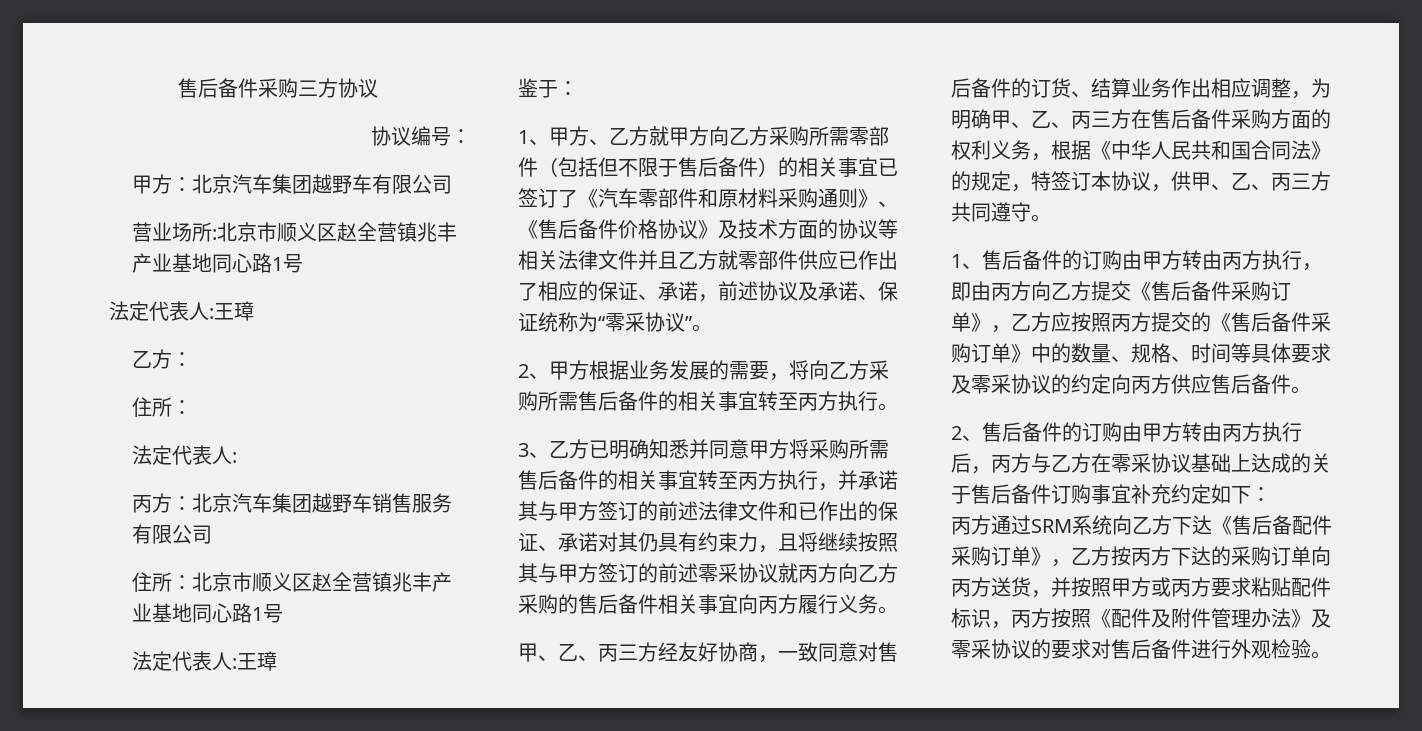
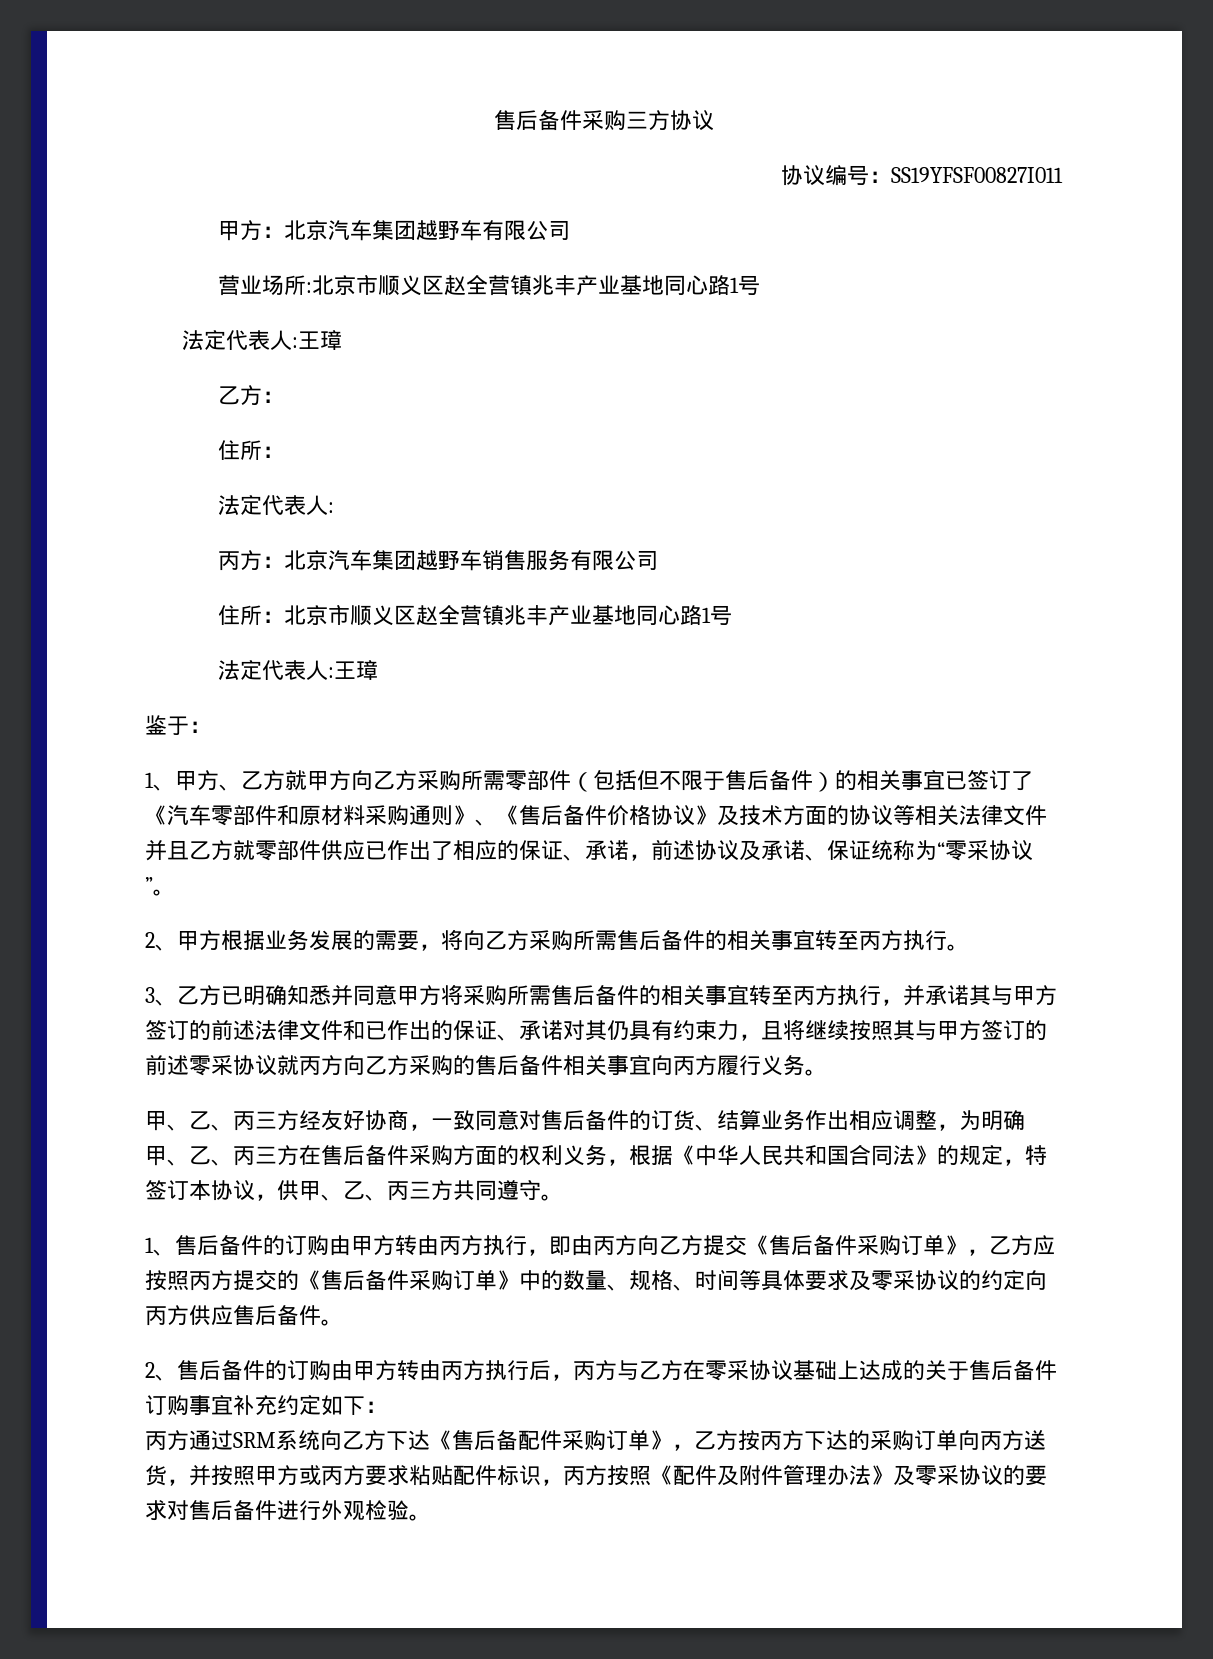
(471, 136) none -> [891,167,1063,183] SS19YFSF00827I011

